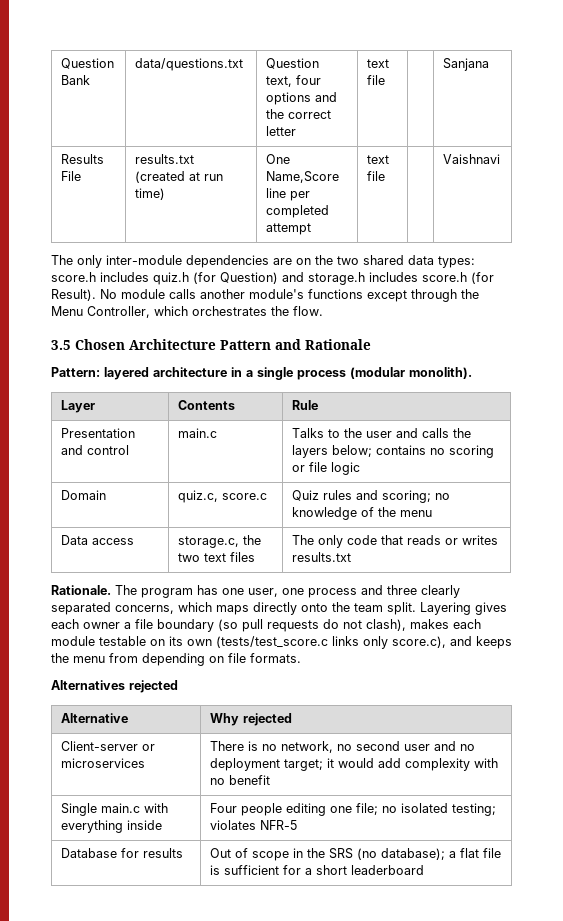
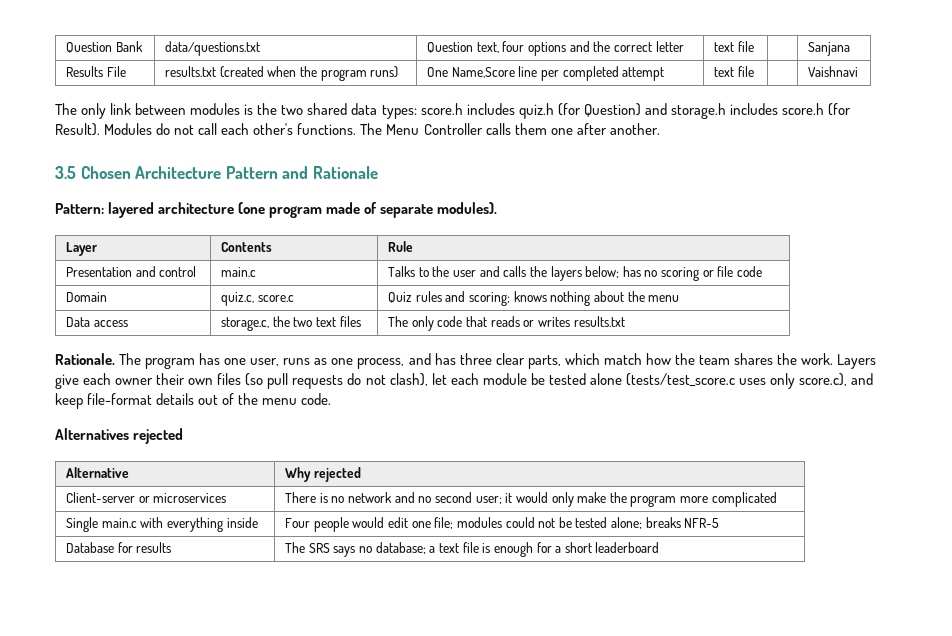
[188,172,223,181] [134,188,165,200] at run time) -> [267,66,399,81] when the program runs)
[106,255,311,268] inter-module dependencies are on -> [110,103,254,115] link between modules is
[100,289,479,302] [51,306,323,318] No module calls another module's functions except through the Menu Controller, which orchestrates the flow. -> [104,123,660,135] Modules do not call each other's functions. The Menu Controller calls them one after another.
[231,367,472,380] in a single process (modular monolith). -> [238,202,498,218] (one program made of separate modules).
[375,445,426,455] contains -> [622,266,641,277] has
[330,462,360,475] logic -> [737,266,763,277] code
[434,493,450,500] [291,507,374,520] no knowledge of -> [513,291,624,306] knows nothing about
[282,585,460,598] [51,602,507,615] [51,619,214,632] one process and three clearly separated concerns, which maps directly onto the team split. Layering gives each owner a file boundary -> [283,353,877,369] [55,373,242,389] runs as one process, and has three clear parts, which match how the team shares the work. Layers give each owner their own files
[410,619,449,629] makes -> [431,373,447,385] let
[99,636,512,649] [51,653,301,666] testable on its own (tests/test_score.c links only score.c), and keeps the menu from depending on file formats. -> [530,373,874,389] [55,393,332,409] be tested alone (tests/test_score.c uses only score.c), and keep file-format details out of the menu code.
[280,741,475,753] [209,758,498,771] [209,775,270,785] network, no second user and no deployment target; it would add complexity with no benefit -> [347,492,777,507] network and no second user; it would only make the program more complicated
[285,803,496,816] [209,820,297,830] [60,848,183,858] [209,848,479,861] editing one file; no isolated testing; violates NFR-5 // Database for results | Out of scope in the SRS (no database); a flat -> [352,517,720,529] [66,542,172,553] [285,542,459,557] would edit one file; modules could not be tested alone; breaks NFR-5 // Database for results | The SRS says no database; a text
[223,865,279,875] sufficient -> [493,542,533,557] enough

